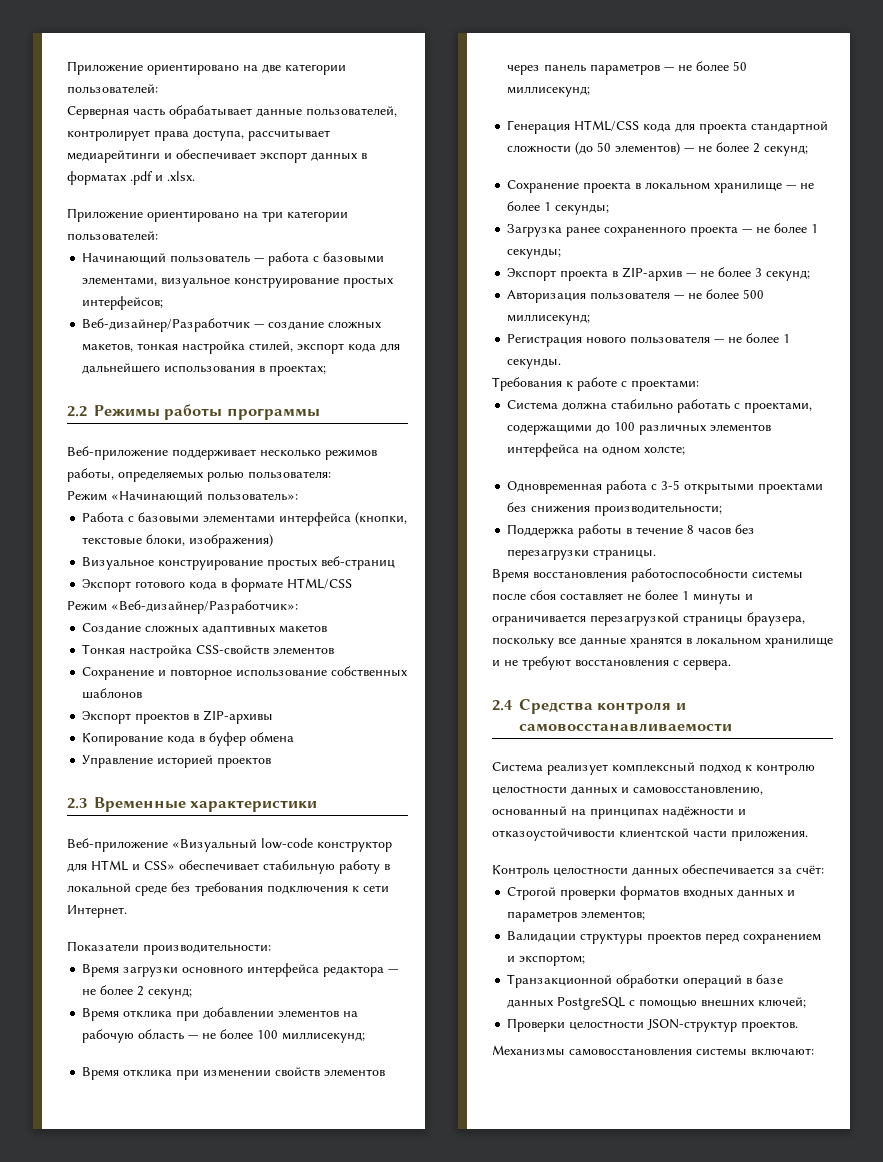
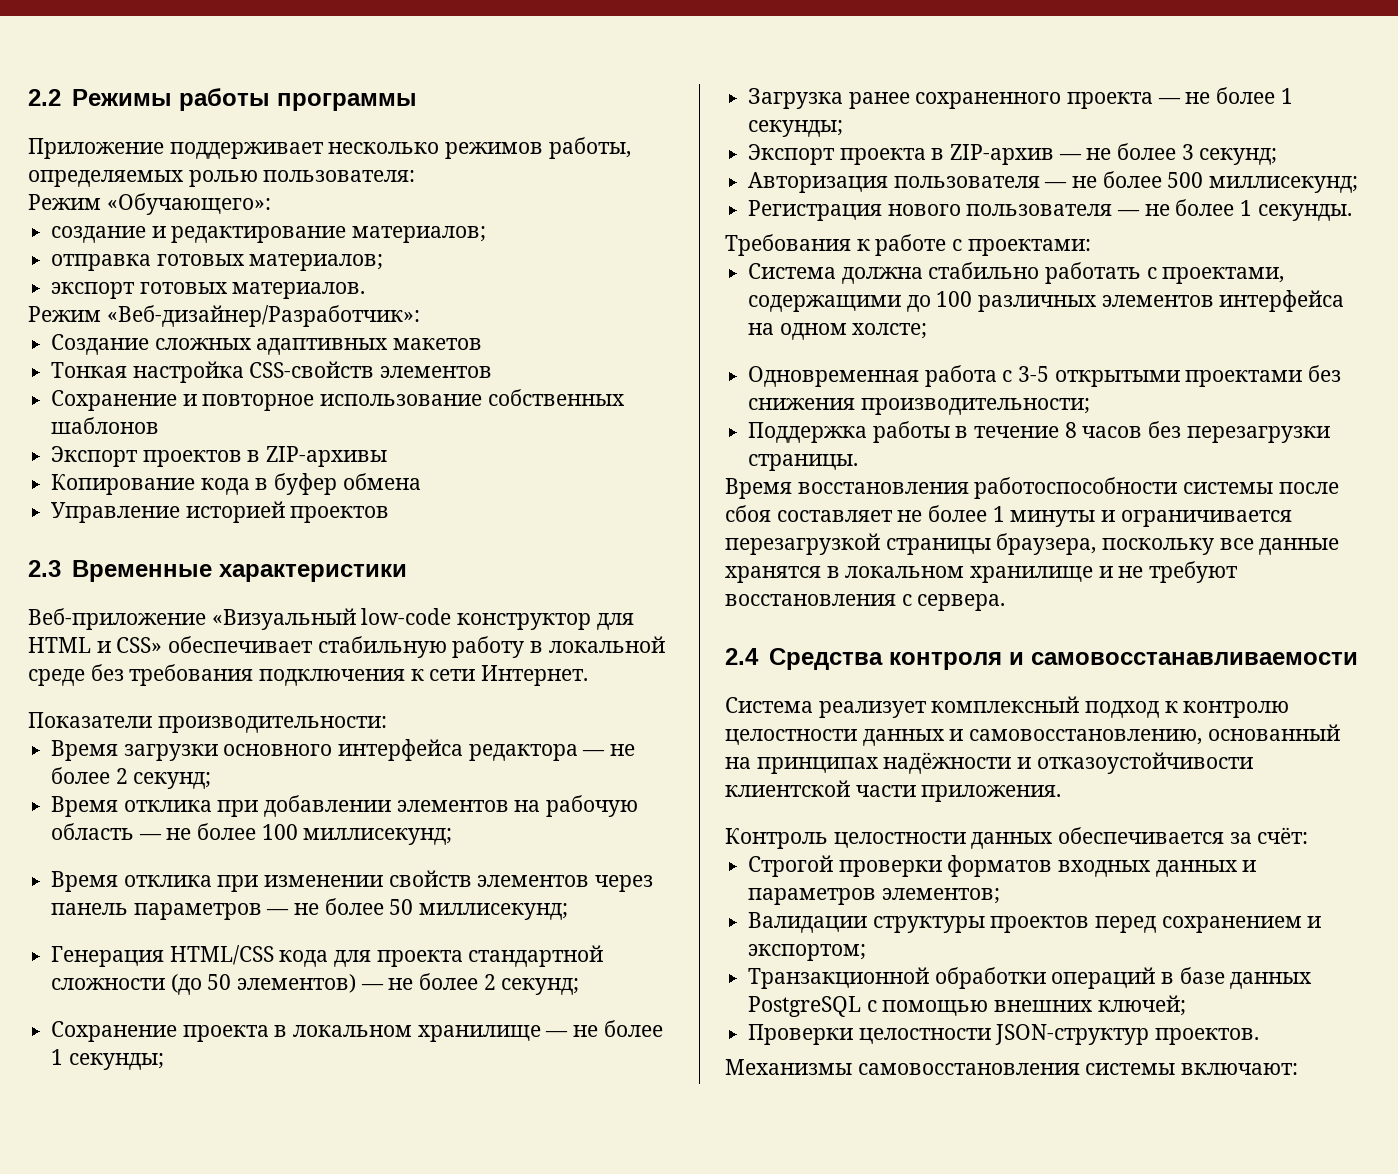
[67,61,346,75] [67,84,158,94] [67,105,397,119] [67,130,330,141] [67,149,367,163] [67,171,195,185] [67,208,348,222] [67,231,158,241] [82,252,385,266] [82,277,395,288] [82,296,164,310] [82,318,383,332] [82,341,401,354] [82,363,327,376] Приложение ориентировано на две категории пользователей: // Серверная часть обрабатывает данные пользователей, контролирует права доступа, рассчитывает медиарейтинги и обеспечивает экспорт данных в форматах .pdf и .xlsx. // Приложение ориентировано на три категории пользователей: // Начинающий пользователь — работа с базовыми элементами, визуальное конструирование простых интерфейсов; // Веб-дизайнер/Разработчик — создание сложных макетов, тонкая настройка стилей, экспорт кода для дальнейшего использования в проектах; // -> (28, 97) none
[67,446,168,460] Веб-приложение -> [28,138,164,159] Приложение
[111,491,298,502] [82,512,408,526] [82,534,274,548] [82,556,396,570] [82,578,353,592] «Начинающий пользователь»: // Работа с базовыми элементами интерфейса (кнопки, текстовые блоки, изображения) // Визуальное конструирование простых веб-страниц // Экспорт готового кода в формате HTML/CSS -> [106,193,271,215] [51,226,487,243] [51,254,384,271] [51,282,366,299] «Обучающего»: // создание и редактирование материалов; // отправка готовых материалов; // экспорт готовых материалов.

